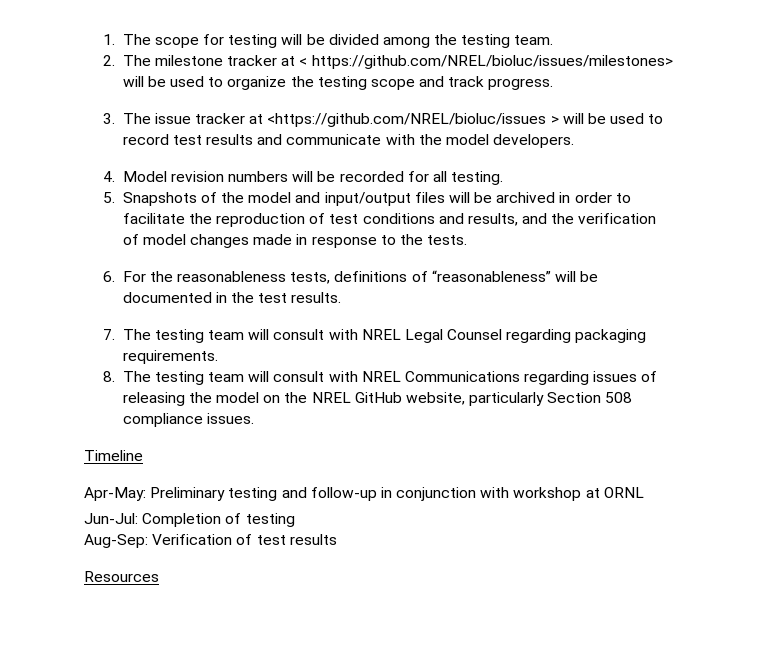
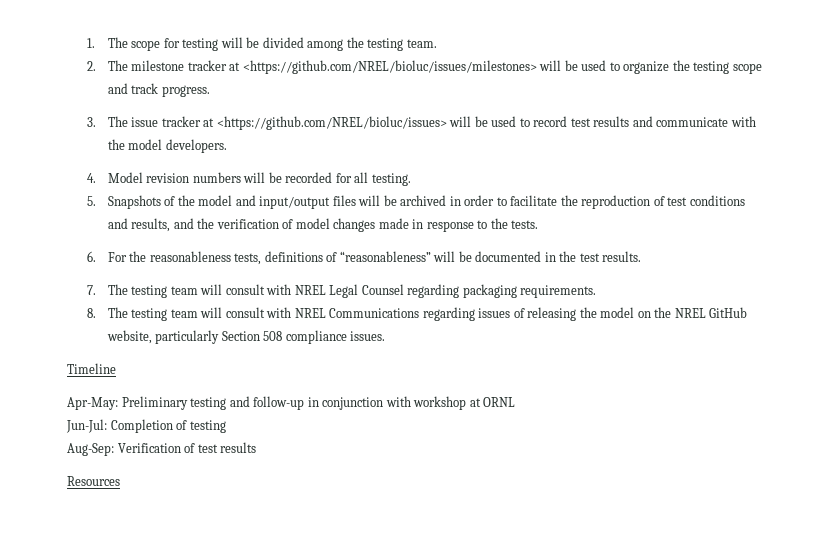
[299,55,673,69] < https://github.com/NREL/bioluc/issues/milestones> -> [242,60,537,74] <https://github.com/NREL/bioluc/issues/milestones>
[267,113,559,127] <https://github.com/NREL/bioluc/issues > -> [216,116,447,130] <https://github.com/NREL/bioluc/issues>

